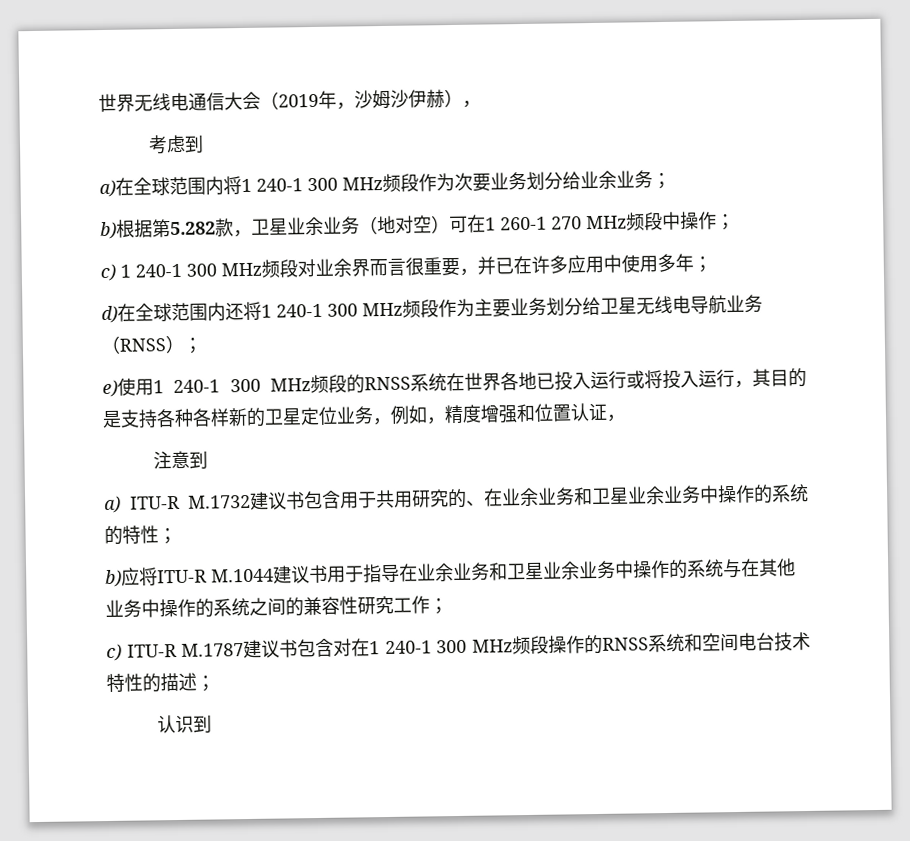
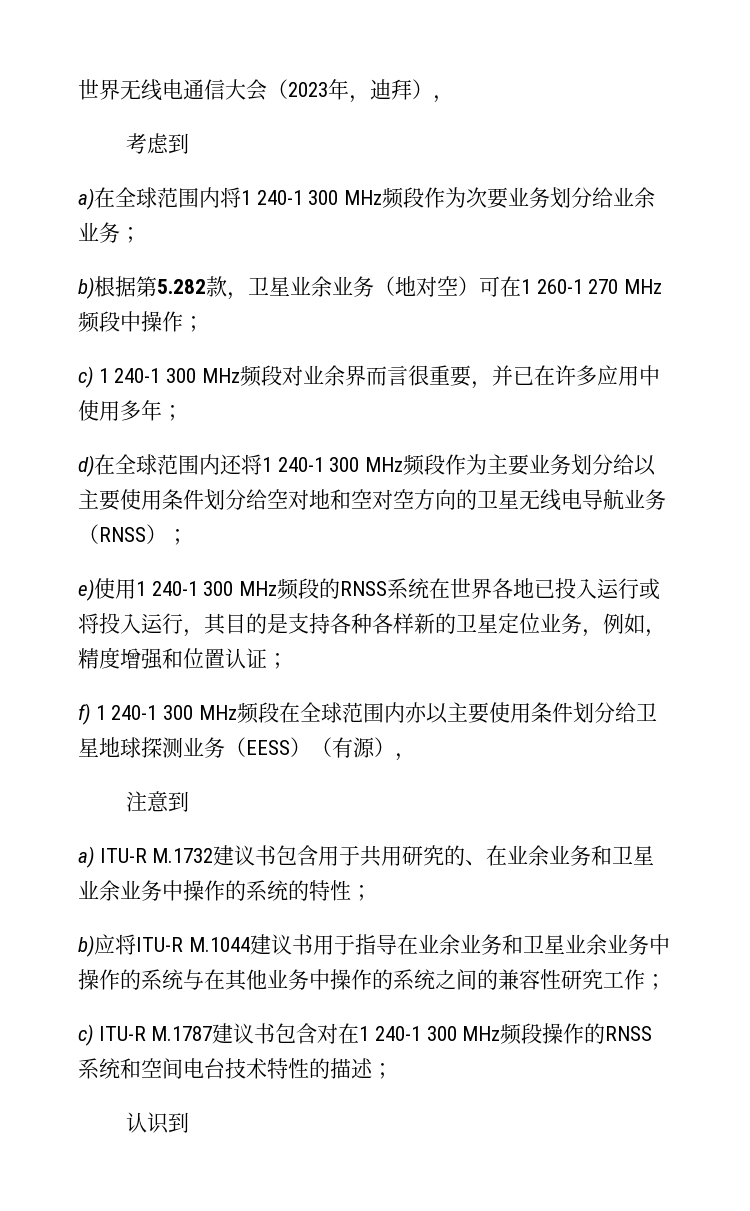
[278,89,445,110] 2019年，沙姆沙伊赫 -> [288,79,412,103] 2023年，迪拜
(601, 306) none -> [634,455,657,476] [78,489,477,511] 以主要使用条件划分给空对地和空对空方向的
(608, 412) none -> [267,653,288,669] [78,702,657,725] [78,737,395,758] ； // f) 1 240-1 300 MHz频段在全球范围内亦以主要使用条件划分给卫星地球探测业务（EESS）（有源）

